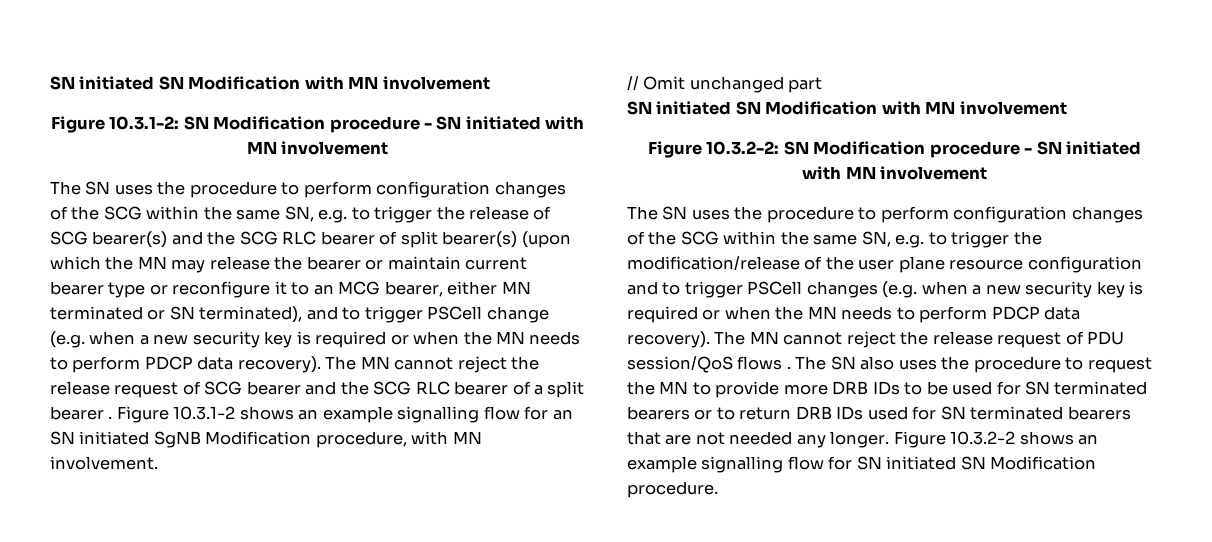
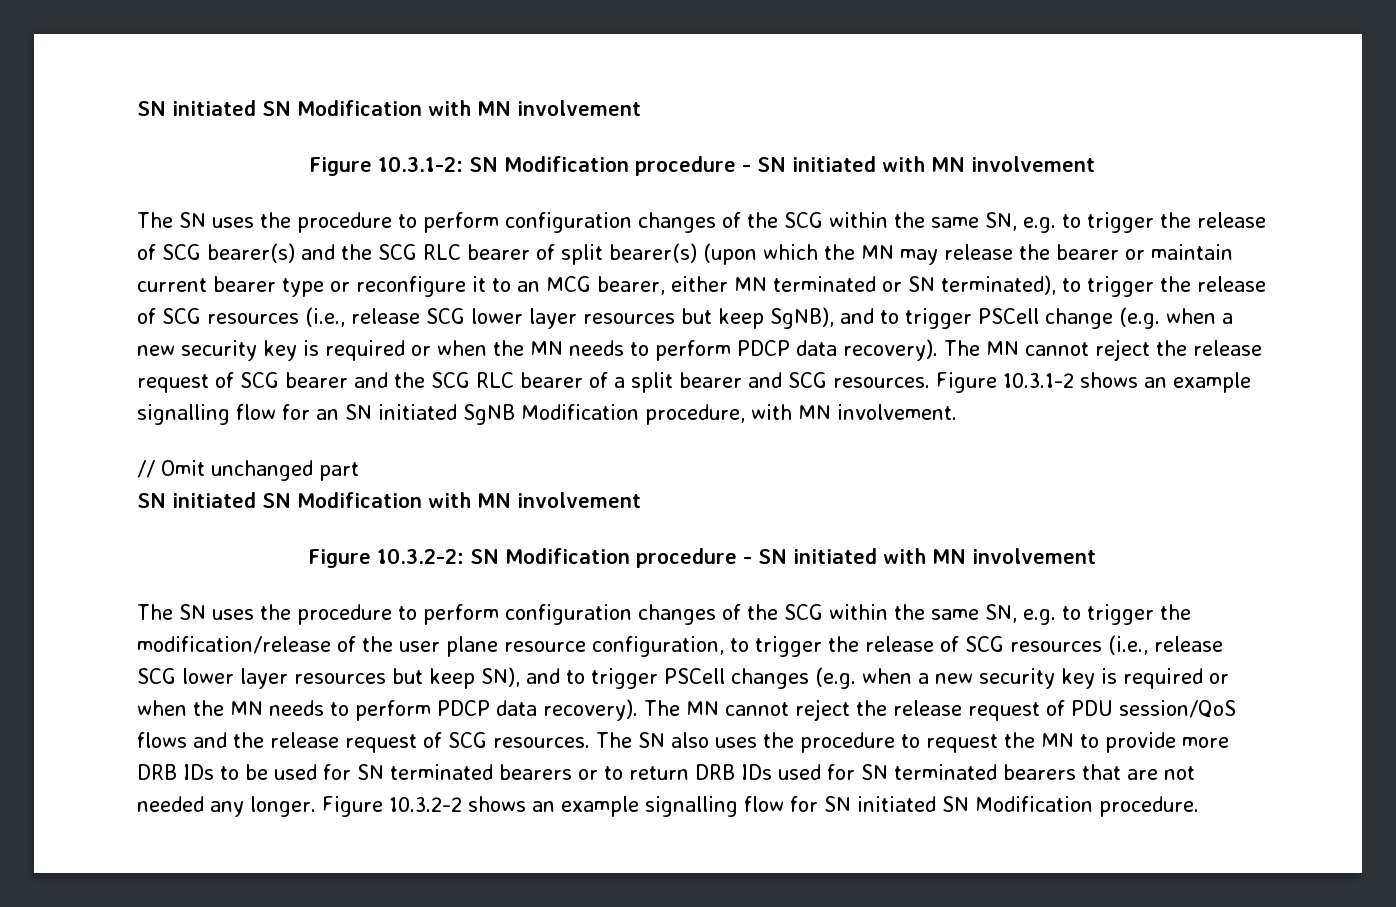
(303, 314) none -> [1062,276,1266,297] [137,307,834,329] to trigger the release of SCG resources (i.e., release SCG lower layer resources but keep SgNB),
[108,417,113,419] . -> [748,372,930,388] and SCG resources.
[1027,256,1142,273] configuration -> [592,635,1223,657] [137,667,520,689] configuration, to trigger the release of SCG resources (i.e., release SCG lower layer resources but keep SN),
[786,367,791,369] . -> [193,732,590,753] and the release request of SCG resources.

